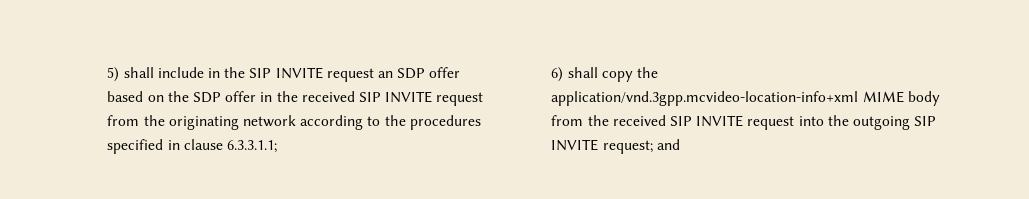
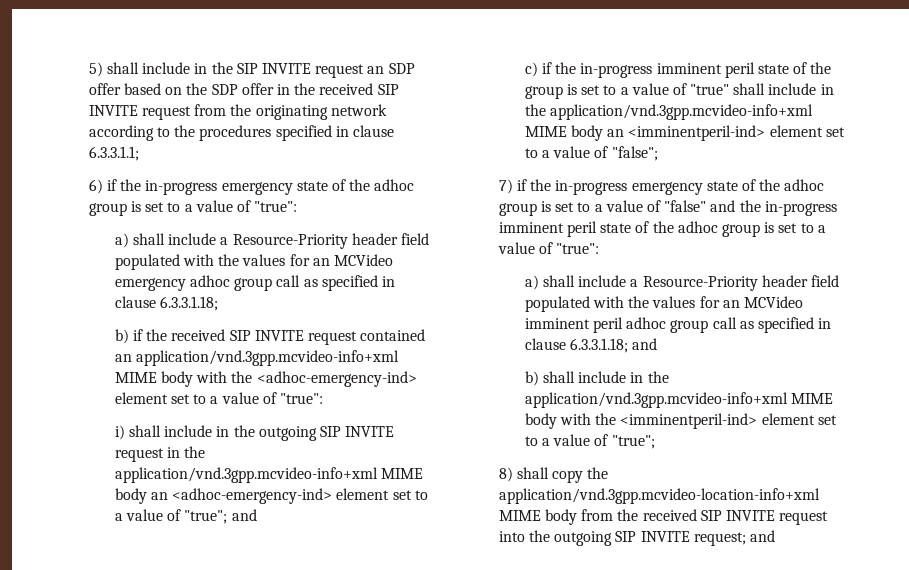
(564, 74) none -> [107,179,415,195] [88,200,298,216] [114,233,429,249] [114,254,393,270] [114,275,395,291] [114,296,218,311] [114,329,426,345] [114,350,399,366] [114,371,417,387] [114,392,323,404] [114,425,395,441] [114,446,206,462] [114,467,423,483] [114,488,428,504] [114,509,257,524] [524,62,832,78] [524,83,834,99] [524,104,813,120] [524,125,845,141] [524,146,658,161] [498,179,825,195] [498,200,837,216] [498,221,826,237] [497,242,600,254] [524,275,839,291] [524,296,803,312] [524,317,832,333] [524,338,658,353] [524,371,669,386] [524,392,833,408] [524,413,837,429] [524,434,655,449] [498,467,513,482] if the in-progress emergency state of the adhoc group is set to a value of "true": // a) shall include a Resource-Priority header field populated with the values for an MCVideo emergency adhoc group call as specified in clause 6.3.3.1.18; // b) if the received SIP INVITE request contained an application/vnd.3gpp.mcvideo-info+xml MIME body with the <adhoc-emergency-ind> element set to a value of "true": // i) shall include in the outgoing SIP INVITE request in the application/vnd.3gpp.mcvideo-info+xml MIME body an <adhoc-emergency-ind> element set to a value of "true"; and // c) if the in-progress imminent peril state of the group is set to a value of "true" shall include in the application/vnd.3gpp.mcvideo-info+xml MIME body an <imminentperil-ind> element set to a value of "false"; // 7) if the in-progress emergency state of the adhoc group is set to a value of "false" and the in-progress imminent peril state of the adhoc group is set to a value of "true": // a) shall include a Resource-Priority header field populated with the values for an MCVideo imminent peril adhoc group call as specified in clause 6.3.3.1.18; and // b) shall include in the application/vnd.3gpp.mcvideo-info+xml MIME body with the <imminentperil-ind> element set to a value of "true"; // 8)

